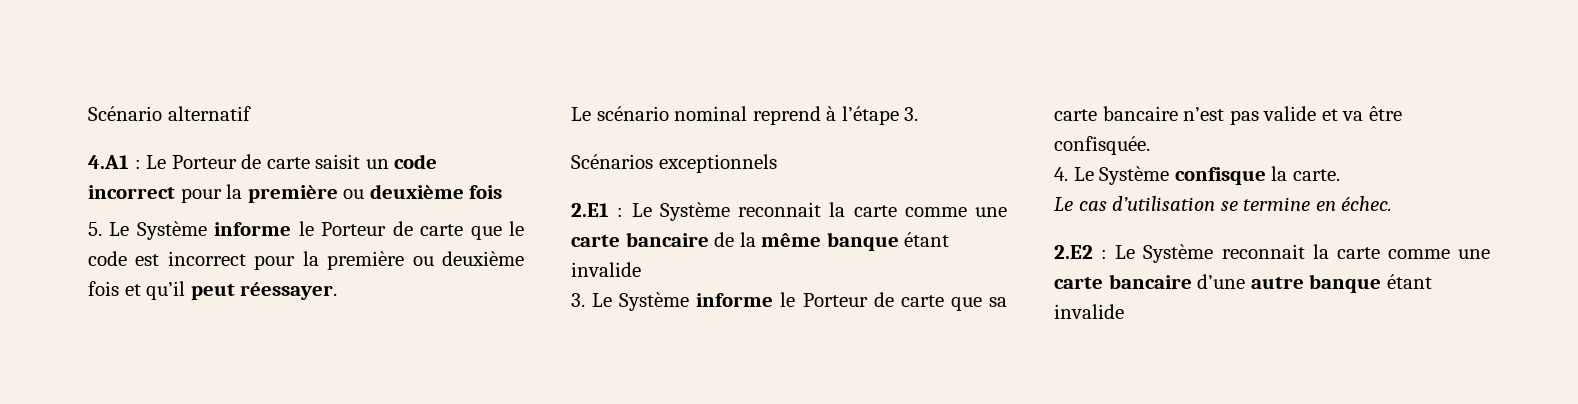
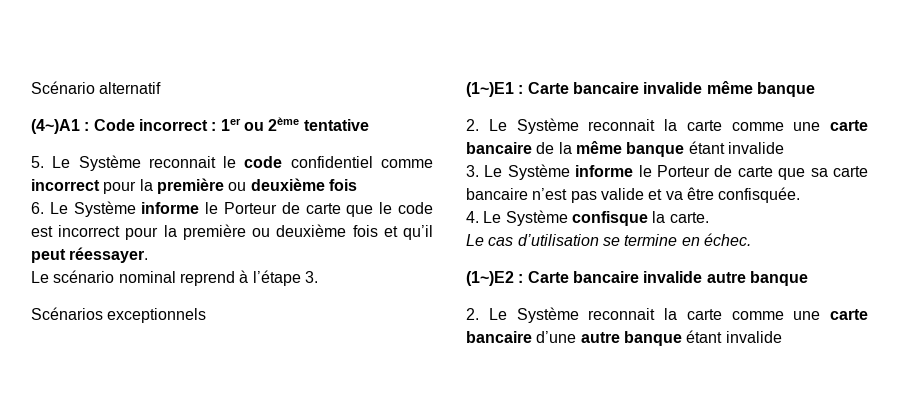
[88,154,438,169] 4.A1 : Le Porteur de carte saisit un code -> [31,117,369,134] [31,155,433,171] (4~)A1 : Code incorrect : 1er ou 2ème tentative // 5. Le Système reconnait le code confidentiel comme
[88,222,102,236] 5. -> [31,202,44,214] 6.
[571,203,624,217] 2.E1 : -> [466,81,815,97] [466,119,479,131] (1~)E1 : Carte bancaire invalide même banque // 2.
[1054,245,1108,259] 2.E2 : -> [466,271,808,286] [466,308,479,320] (1~)E2 : Carte bancaire invalide autre banque // 2.

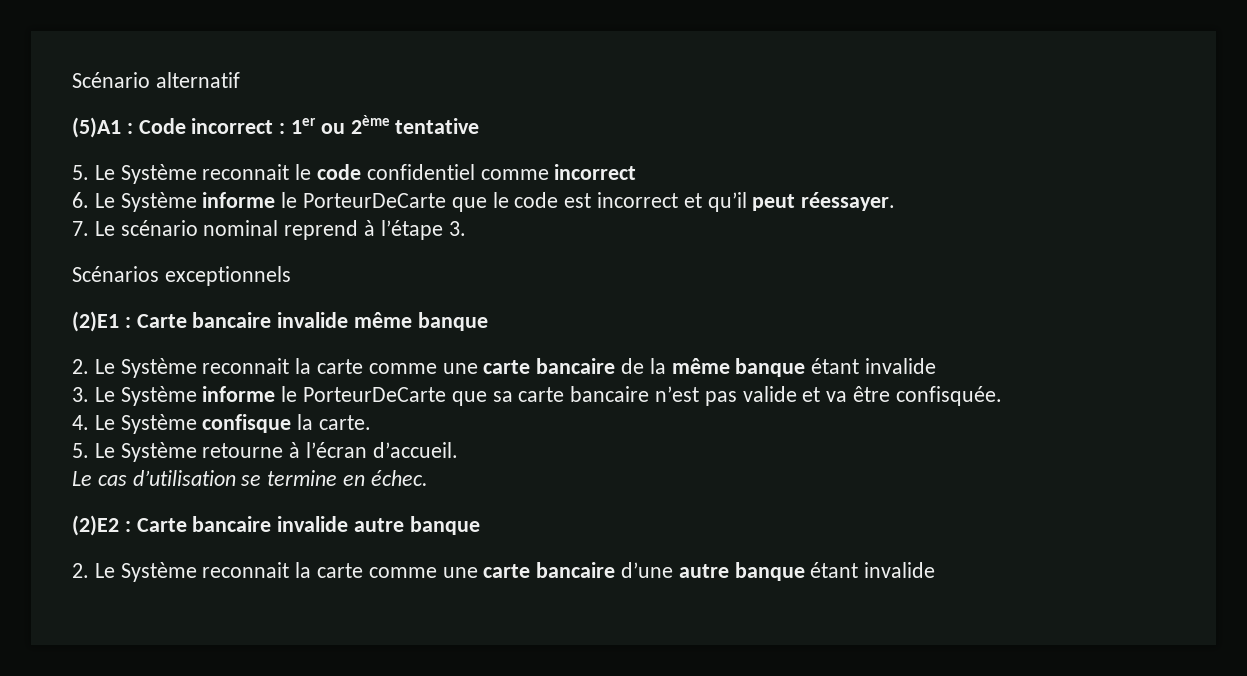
[31,119,80,134] (4~)A1 -> [72,117,121,138] (5)A1
[103,178,357,194] pour la première ou deuxième fois -> (637, 172) none
[224,202,341,214] Porteur de carte -> [303,193,447,208] PorteurDeCarte
[125,224,378,240] pour la première ou deuxième fois -> (679, 200) none
(149, 255) none -> [72,221,89,236] 7.
[466,82,514,97] (1~)E1 -> [72,311,119,332] (2)E1
[657,165,773,177] Porteur de carte -> [303,387,447,402] PorteurDeCarte
(709, 217) none -> [72,442,458,462] // 5. Le Système retourne à l’écran d’accueil.
[466,271,514,286] (1~)E2 -> [72,515,119,536] (2)E2

